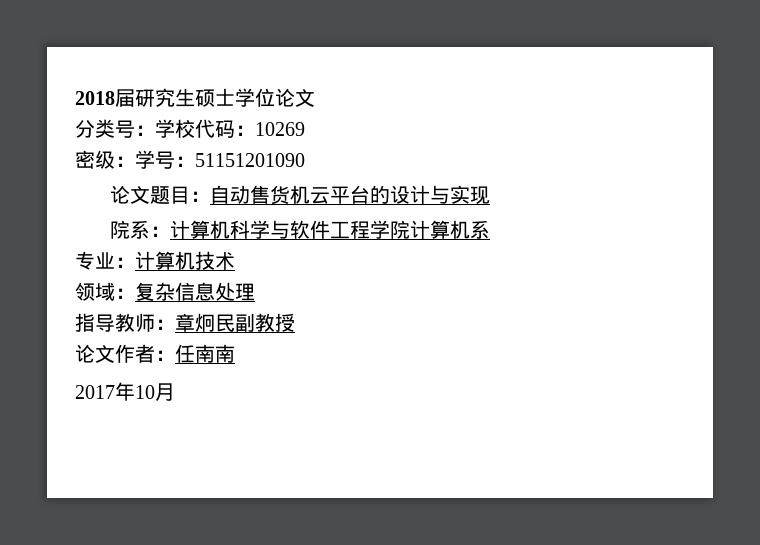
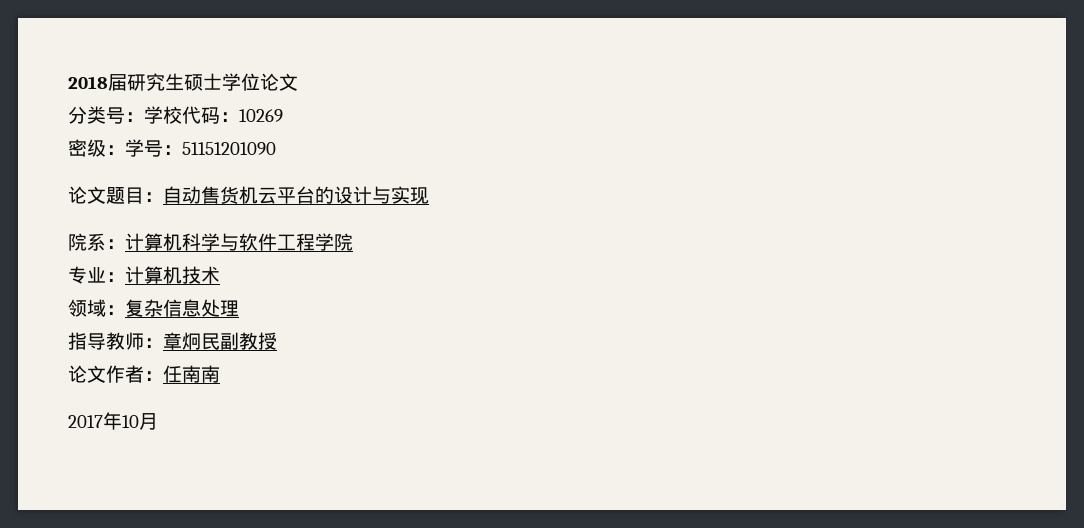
[410,220,491,239] 计算机系 -> (353, 242) none

